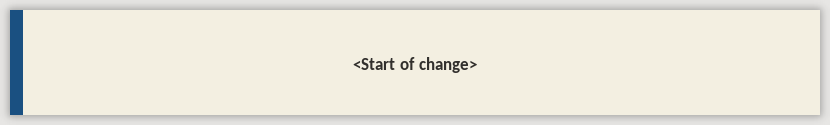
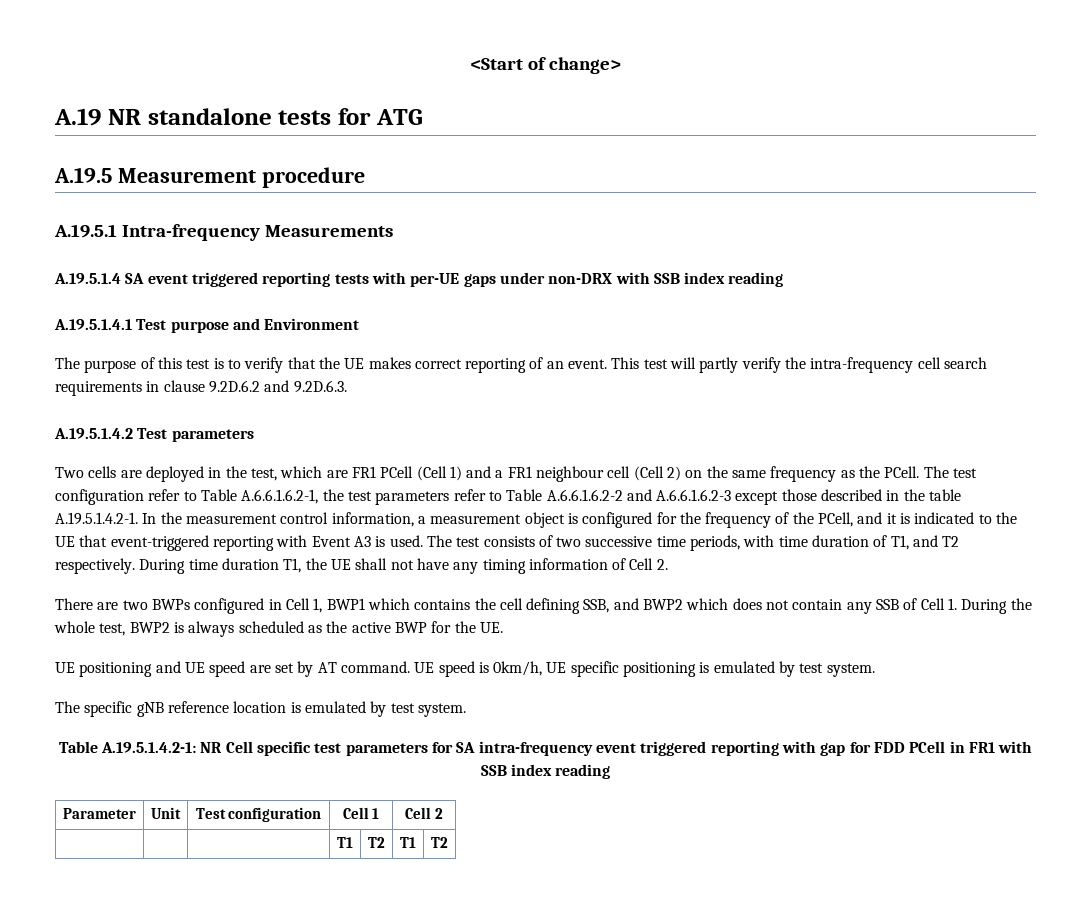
(477, 65) none -> [54,108,423,126] [54,167,365,188] [54,224,393,241] [54,272,784,287] [54,318,360,333] [55,357,988,373] [55,380,347,396] [54,428,254,442] [55,466,977,482] [55,489,962,505] [55,512,1018,528] [55,535,960,551] [55,558,668,574] [55,598,1032,614] [54,621,503,637] [55,661,875,677] [55,701,466,717] [58,741,1033,756] [480,764,611,779] [63,808,136,819] [151,807,181,819] [195,807,322,822] [342,807,380,819] [405,807,443,819] [337,837,353,848] [368,837,385,848] [400,837,416,848] [431,837,448,848] // A.19 NR standalone tests for ATG // A.19.5 Measurement procedure // A.19.5.1 Intra-frequency Measurements // A.19.5.1.4 SA event triggered reporting tests with per-UE gaps under non-DRX with SSB index reading // A.19.5.1.4.1 Test purpose and Environment // The purpose of this test is to verify that the UE makes correct reporting of an event. This test will partly verify the intra-frequency cell search requirements in clause 9.2D.6.2 and 9.2D.6.3. // A.19.5.1.4.2 Test parameters // Two cells are deployed in the test, which are FR1 PCell (Cell 1) and a FR1 neighbour cell (Cell 2) on the same frequency as the PCell. The test configuration refer to Table A.6.6.1.6.2-1, the test parameters refer to Table A.6.6.1.6.2-2 and A.6.6.1.6.2-3 except those described in the table A.19.5.1.4.2-1. In the measurement control information, a measurement object is configured for the frequency of the PCell, and it is indicated to the UE that event-triggered reporting with Event A3 is used. The test consists of two successive time periods, with time duration of T1, and T2 respectively. During time duration T1, the UE shall not have any timing information of Cell 2. // There are two BWPs configured in Cell 1, BWP1 which contains the cell defining SSB, and BWP2 which does not contain any SSB of Cell 1. During the whole test, BWP2 is always scheduled as the active BWP for the UE. // UE positioning and UE speed are set by AT command. UE speed is 0km/h, UE specific positioning is emulated by test system. // The specific gNB reference location is emulated by test system. // Table A.19.5.1.4.2-1: NR Cell specific test parameters for SA intra-frequency event triggered reporting with gap for FDD PCell in FR1 with SSB index reading // Parameter | Unit | Test configuration | Cell 1 | Cell 2 // | | | T1 | T2 | T1 | T2

